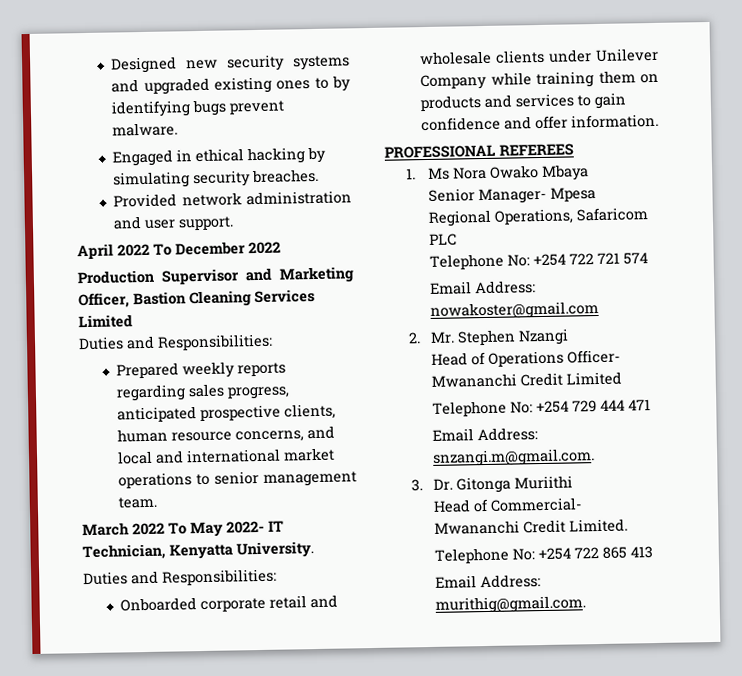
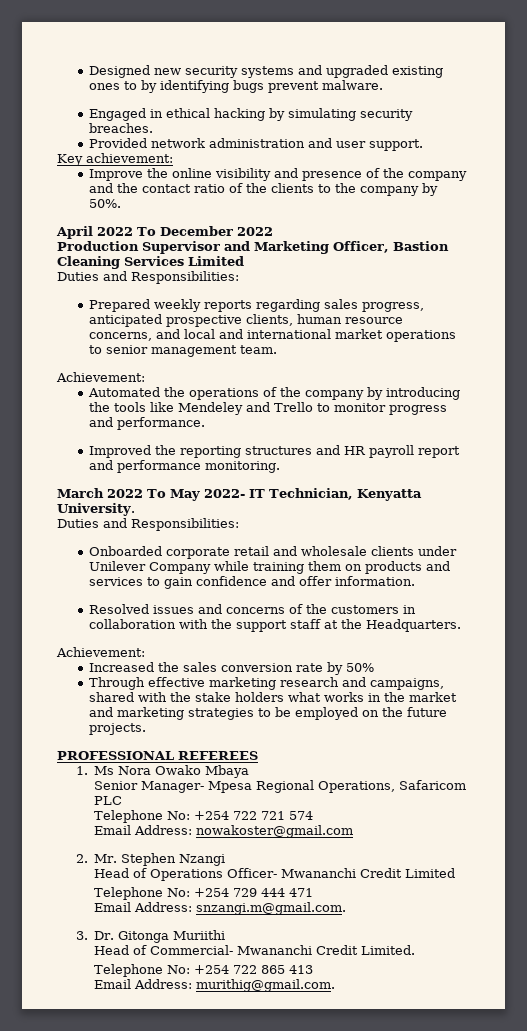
(235, 223) none -> [57,153,173,166] [89,168,468,181] [89,183,439,196] [89,199,122,208] // Key achievement: // Improve the online visibility and presence of the company and the contact ratio of the clients to the company by 50%.
(158, 502) none -> [56,372,145,382] [88,387,461,400] [89,402,448,415] [89,417,206,430] [89,445,461,458] [89,460,281,473] // Achievement: // Automated the operations of the company by introducing the tools like Mendeley and Trello to monitor progress and performance. // Improved the reporting structures and HR payroll report and performance monitoring.
(660, 121) none -> [89,604,417,614] [89,619,462,632] [56,647,145,657] [89,662,375,675] [89,677,445,690] [89,692,458,702] [89,707,448,720] [89,723,147,735] // Resolved issues and concerns of the customers in collaboration with the support staff at the Headquarters. // Achievement: // Increased the sales conversion rate by 50% // Through effective marketing research and campaigns, shared with the stake holders what works in the market and marketing strategies to be employed on the future projects.

